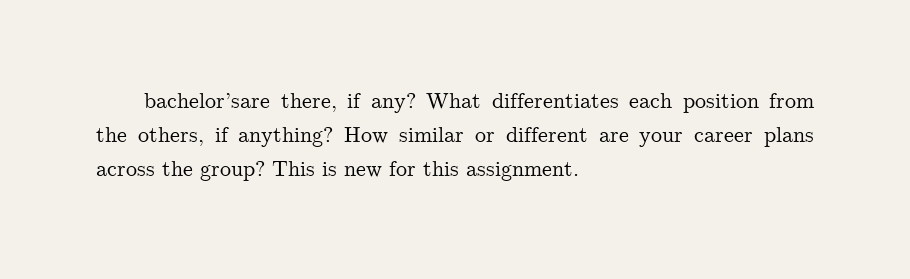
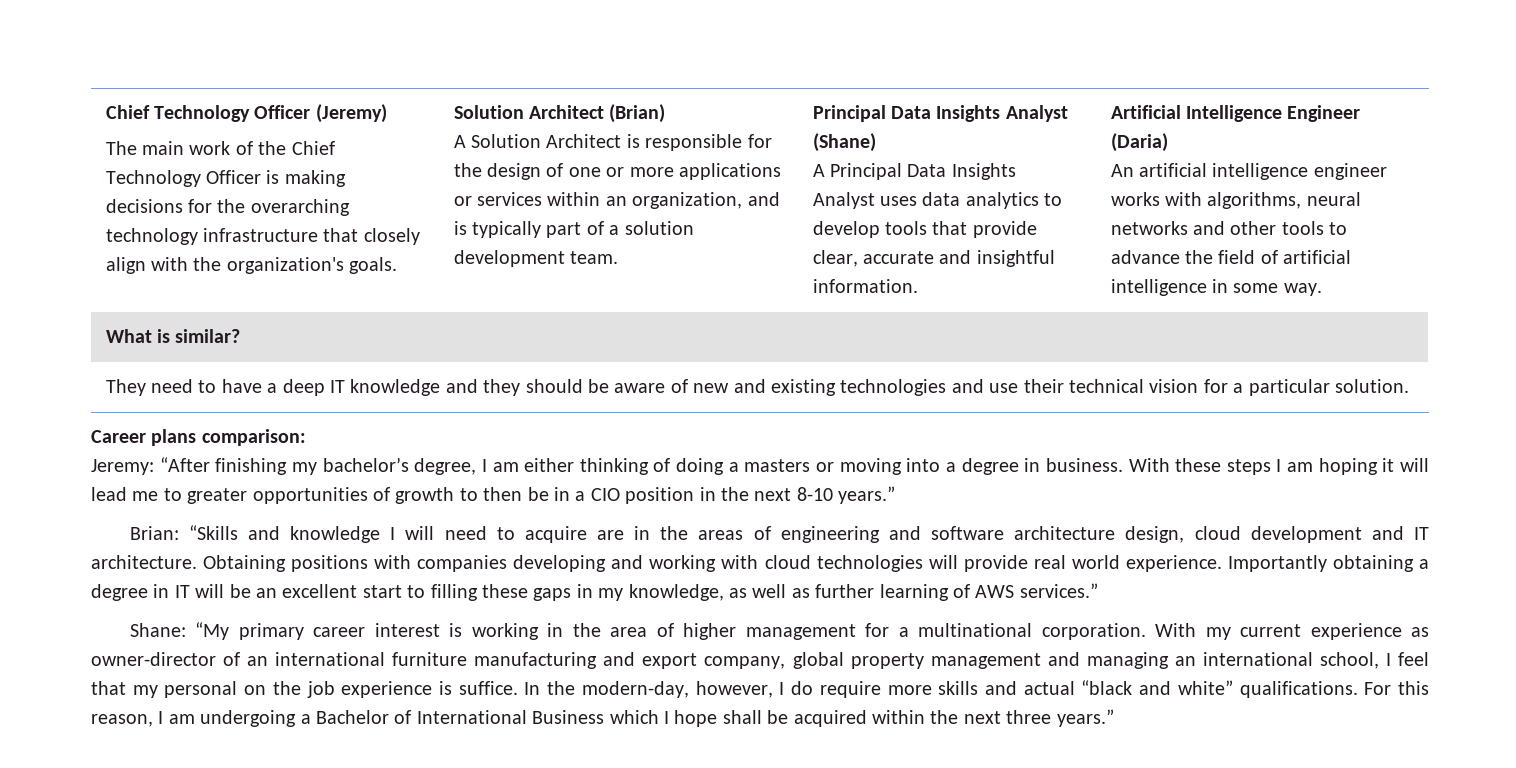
[144,93,815,113] [96,127,815,147] [96,161,579,181] bachelor’sare there, if any? What differentiates each position from the others, if anything? How similar or different are your career plans across the group? This is new for this assignment. -> [105,104,387,123] [105,141,335,155] [105,170,346,187] [105,199,350,216] [105,228,420,245] [105,257,398,274] [453,104,666,123] [453,134,772,151] [453,163,782,180] [453,192,780,209] [453,221,694,238] [453,250,619,267] [812,105,1068,122] [812,133,876,152] [812,163,1016,180] [812,192,1063,209] [812,221,1037,238] [812,250,1055,267] [812,279,918,293] [1110,105,1361,122] [1110,133,1168,152] [1110,163,1387,180] [1110,192,1361,209] [1110,221,1348,235] [1110,250,1352,264] [1110,279,1322,296] [105,329,241,343] [105,379,1410,396] [91,429,306,446] [91,457,1429,475] [91,486,896,504] [129,525,1430,543] [91,555,1430,572] [91,583,1098,601] [129,622,1429,640] [91,652,1430,669] [91,680,1430,698] [91,709,1114,727] Chief Technology Officer (Jeremy) // The main work of the Chief Technology Officer is making decisions for the overarching technology infrastructure that closely align with the organization's goals. | Solution Architect (Brian) // A Solution Architect is responsible for the design of one or more applications or services within an organization, and is typically part of a solution development team. | Principal Data Insights Analyst (Shane) // A Principal Data Insights Analyst uses data analytics to develop tools that provide clear, accurate and insightful information. | Artificial Intelligence Engineer (Daria) // An artificial intelligence engineer works with algorithms, neural networks and other tools to advance the field of artificial intelligence in some way. // What is similar? // They need to have a deep IT knowledge and they should be aware of new and existing technologies and use their technical vision for a particular solution. // Career plans comparison: // Jeremy: “After finishing my bachelor’s degree, I am either thinking of doing a masters or moving into a degree in business. With these steps I am hoping it will lead me to greater opportunities of growth to then be in a CIO position in the next 8-10 years.” // Brian: “Skills and knowledge I will need to acquire are in the areas of engineering and software architecture design, cloud development and IT architecture. Obtaining positions with companies developing and working with cloud technologies will provide real world experience. Importantly obtaining a degree in IT will be an excellent start to filling these gaps in my knowledge, as well as further learning of AWS services.” // Shane: “My primary career interest is working in the area of higher management for a multinational corporation. With my current experience as owner-director of an international furniture manufacturing and export company, global property management and managing an international school, I feel that my personal on the job experience is suffice. In the modern-day, however, I do require more skills and actual “black and white” qualifications. For this reason, I am undergoing a Bachelor of International Business which I hope shall be acquired within the next three years.”

